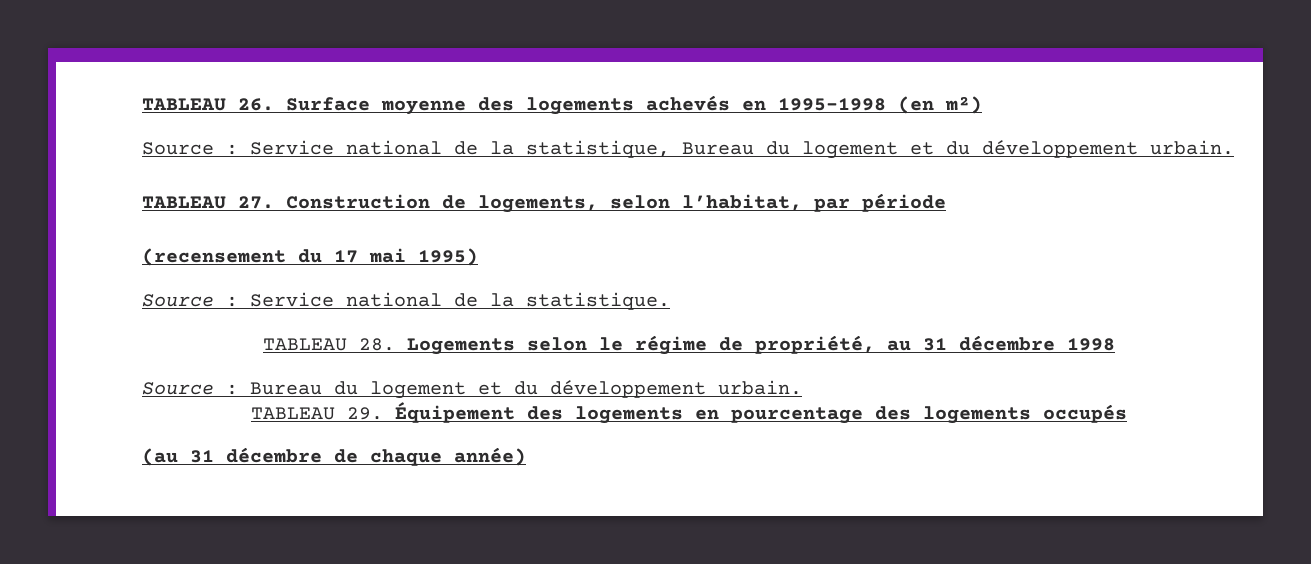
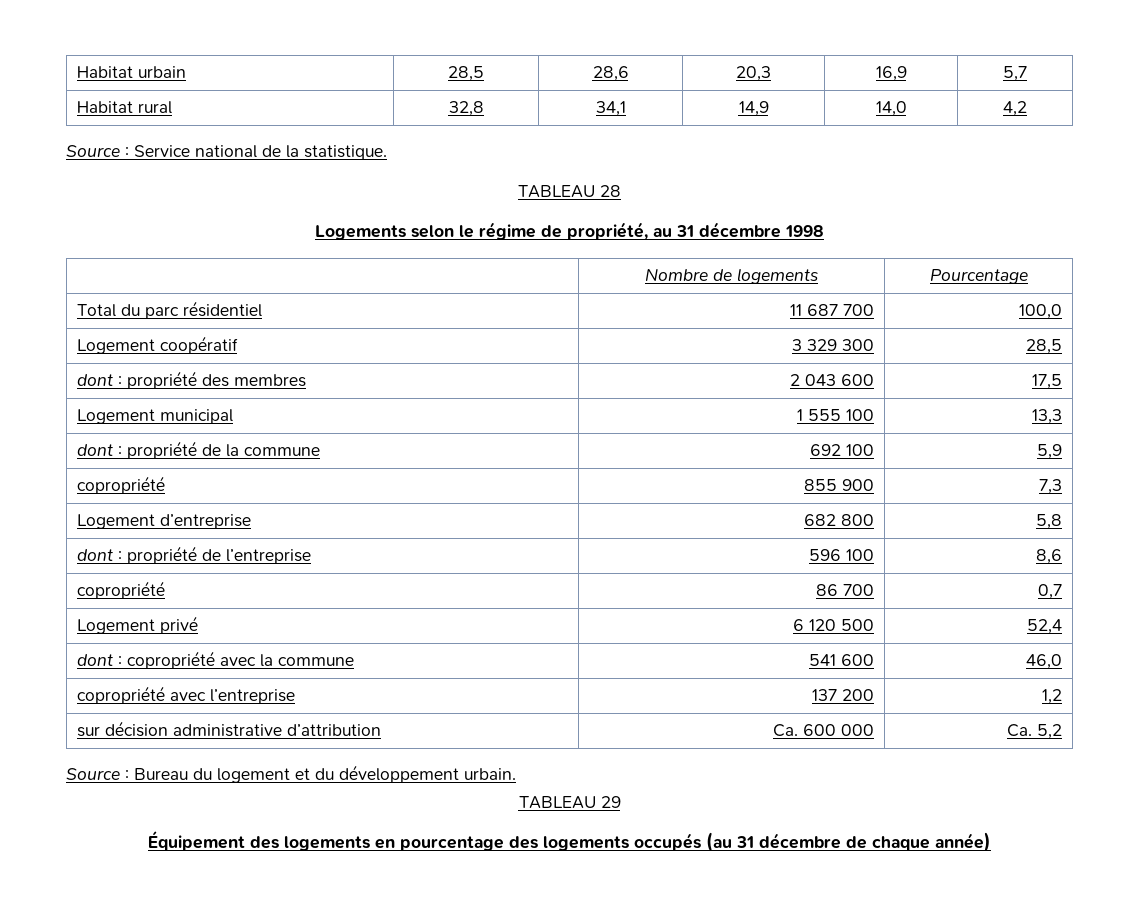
[142,95,982,115] [142,140,1234,159] [142,193,946,213] [142,248,478,266] TABLEAU 26. Surface moyenne des logements achevés en 1995-1998 (en m²) // Source : Service national de la statistique, Bureau du logement et du développement urbain. // TABLEAU 27. Construction de logements, selon l’habitat, par période // (recensement du 17 mai 1995) -> [76,66,186,78] [448,66,484,81] [592,66,629,81] [736,66,771,81] [875,66,907,81] [1003,66,1027,81] [76,101,172,114] [448,101,484,116] [595,101,626,116] [738,101,769,116] [875,101,907,116] [1003,101,1027,116] Habitat urbain | 28,5 | 28,6 | 20,3 | 16,9 | 5,7 // Habitat rural | 32,8 | 34,1 | 14,9 | 14,0 | 4,2
[359,338,395,351] 28. -> [600,185,621,197] 28 //
(1115, 344) none -> [645,268,819,284] [929,269,1028,284] [76,301,262,319] [790,304,875,316] [1019,304,1063,319] [76,336,238,354] [792,339,875,351] [1026,339,1063,354] [76,371,306,389] [790,374,875,386] [1032,374,1063,389] [76,409,233,424] [797,409,875,421] [1032,409,1063,424] [76,441,320,459] [810,444,875,456] [1037,444,1063,459] [76,476,165,494] [804,479,875,491] [1039,479,1063,494] [76,514,251,529] [804,514,875,526] [1036,514,1063,529] [76,546,311,564] [809,549,875,561] [1036,549,1063,564] [76,581,165,599] [816,584,875,596] [1038,584,1063,599] [76,616,198,634] [793,619,875,631] [1027,619,1063,634] [76,651,354,669] [809,654,875,666] [1026,654,1063,669] [76,686,295,704] [812,689,875,701] [1042,689,1063,704] [76,721,381,737] [773,724,875,737] [1007,724,1063,739] // | Nombre de logements | Pourcentage // Total du parc résidentiel | 11 687 700 | 100,0 // Logement coopératif | 3 329 300 | 28,5 // dont : propriété des membres | 2 043 600 | 17,5 // Logement municipal | 1 555 100 | 13,3 // dont : propriété de la commune | 692 100 | 5,9 // copropriété | 855 900 | 7,3 // Logement d’entreprise | 682 800 | 5,8 // dont : propriété de l’entreprise | 596 100 | 8,6 // copropriété | 86 700 | 0,7 // Logement privé | 6 120 500 | 52,4 // dont : copropriété avec la commune | 541 600 | 46,0 // copropriété avec l’entreprise | 137 200 | 1,2 // sur décision administrative d’attribution | Ca. 600 000 | Ca. 5,2
[347,407,383,420] 29. -> [600,796,621,808] 29 //
(1127, 413) // -> (701, 842) none

